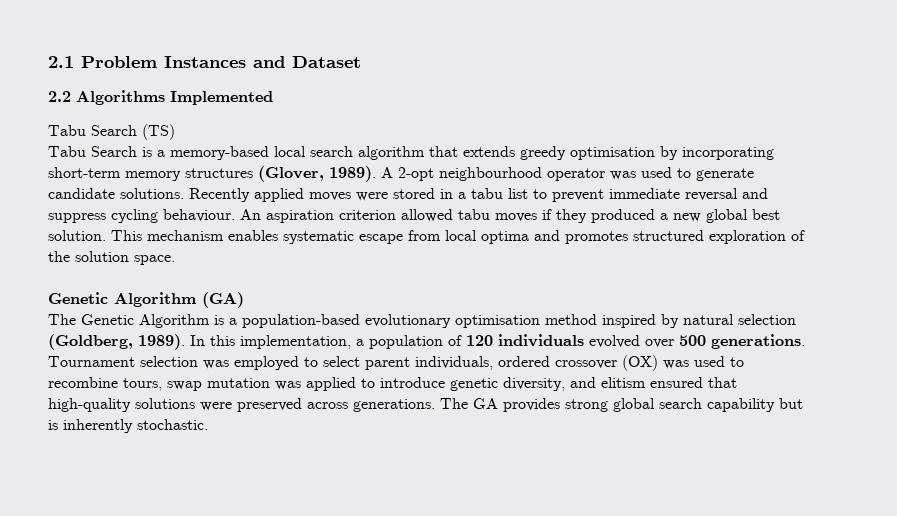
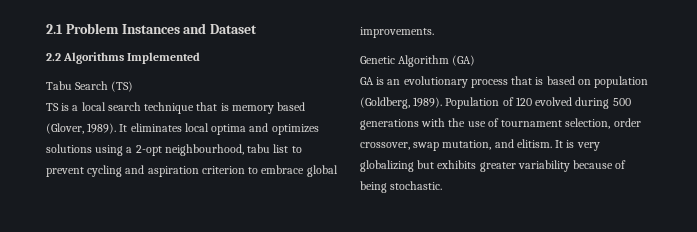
[48,146,269,160] Tabu Search is a memory-based -> [46,103,79,111] TS is a
[358,146,774,160] [48,166,754,182] [48,188,768,202] [48,209,780,223] [48,230,805,244] [48,251,175,265] [48,292,244,308] [48,314,796,328] [48,334,805,350] [48,355,744,371] [48,377,737,391] [48,398,803,412] [48,419,133,433] algorithm that extends greedy optimisation by incorporating short-term memory structures (Glover, 1989). A 2-opt neighbourhood operator was used to generate candidate solutions. Recently applied moves were stored in a tabu list to prevent immediate reversal and suppress cycling behaviour. An aspiration criterion allowed tabu moves if they produced a new global best solution. This mechanism enables systematic escape from local optima and promotes structured exploration of the solution space. // Genetic Algorithm (GA) // The Genetic Algorithm is a population-based evolutionary optimisation method inspired by natural selection (Goldberg, 1989). In this implementation, a population of 120 individuals evolved over 500 generations. Tournament selection was employed to select parent individuals, ordered crossover (OX) was used to recombine tours, swap mutation was applied to introduce genetic diversity, and elitism ensured that high-quality solutions were preserved across generations. The GA provides strong global search capability but is inherently -> [144,102,306,114] [46,123,319,135] [46,144,302,156] [46,165,338,177] [360,27,434,38] [360,55,476,67] [360,76,649,88] [360,97,631,109] [360,118,641,130] [360,139,600,151] [360,160,627,172] [360,181,387,193] technique that is memory based (Glover, 1989). It eliminates local optima and optimizes solutions using a 2-opt neighbourhood, tabu list to prevent cycling and aspiration criterion to embrace global improvements. // Genetic Algorithm (GA) // GA is an evolutionary process that is based on population (Goldberg, 1989). Population of 120 evolved during 500 generations with the use of tournament selection, order crossover, swap mutation, and elitism. It is very globalizing but exhibits greater variability because of being

